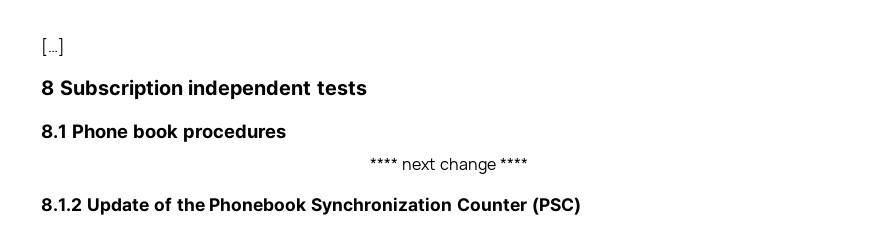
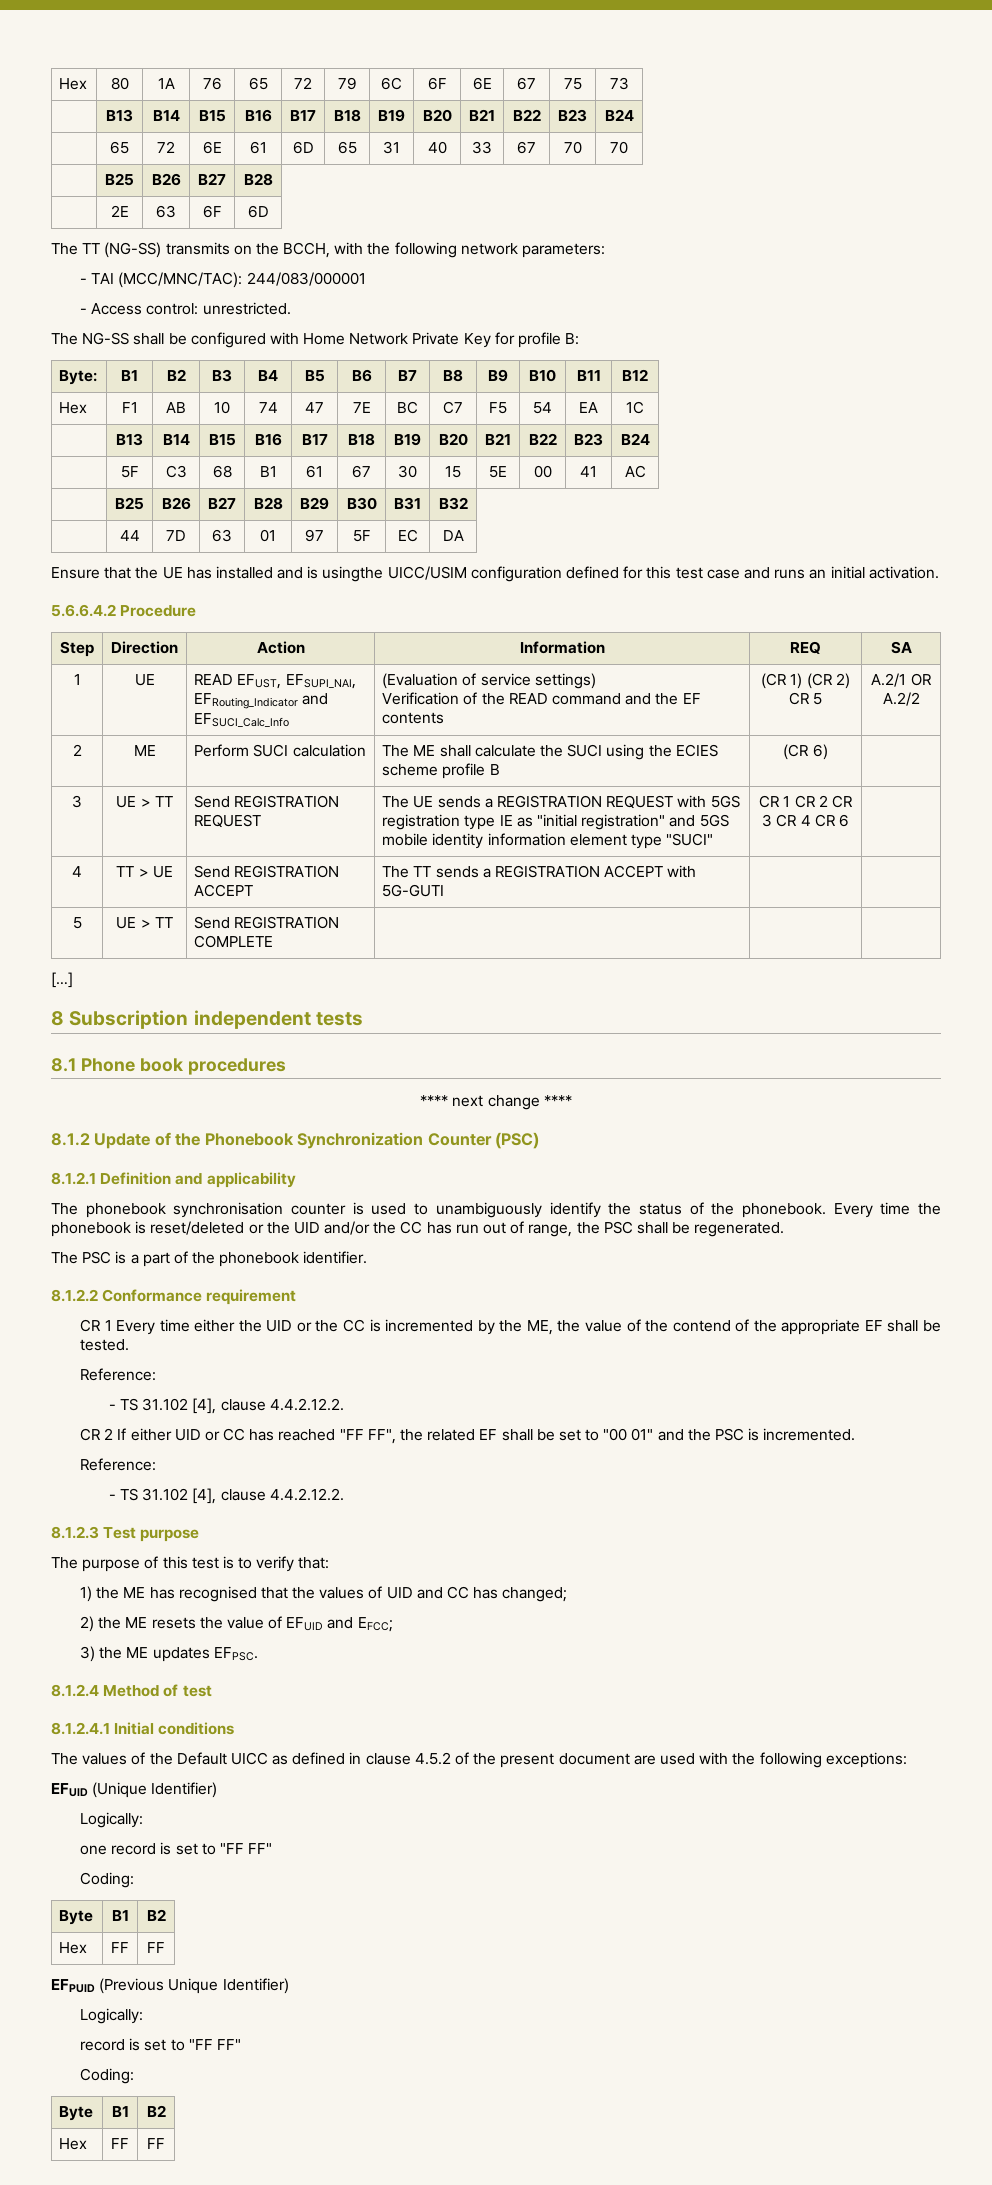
(41, 47) none -> [59,78,88,90] [110,77,129,90] [157,78,175,89] [202,77,222,90] [248,77,268,90] [294,77,312,89] [337,77,357,90] [381,77,402,90] [427,77,447,90] [472,77,492,90] [517,77,536,90] [563,78,582,90] [609,77,629,90] [106,109,133,122] [152,110,180,121] [198,110,226,122] [244,109,272,122] [290,110,316,121] [333,109,361,122] [378,109,405,122] [422,109,452,122] [469,109,495,121] [512,109,541,121] [558,109,587,122] [604,109,634,121] [110,141,129,154] [157,141,175,153] [202,141,222,154] [249,141,267,154] [292,141,314,154] [337,141,357,154] [383,141,400,154] [427,141,447,154] [472,141,492,154] [517,141,536,154] [563,141,582,154] [610,141,628,154] [105,173,134,186] [151,173,181,186] [198,173,226,185] [243,173,273,186] [110,205,129,217] [156,205,176,218] [202,205,222,218] [247,205,269,218] [51,242,606,258] [79,272,366,288] [79,302,291,315] [51,332,580,348] [59,370,98,385] [121,370,138,381] [166,369,186,381] [212,369,232,382] [258,370,278,381] [304,370,325,382] [351,369,372,382] [398,370,417,381] [443,369,463,382] [488,369,508,382] [529,369,556,382] [576,370,601,381] [622,369,648,381] [59,402,88,414] [121,402,138,413] [166,402,186,413] [214,401,230,414] [258,402,278,413] [305,402,324,413] [352,402,371,413] [397,401,418,414] [443,401,463,414] [489,402,507,414] [533,402,552,414] [579,402,598,413] [626,401,644,414] [116,433,143,446] [162,434,190,445] [208,434,236,446] [254,433,282,446] [301,434,328,445] [348,433,375,446] [394,433,421,446] [438,433,468,446] [485,433,511,445] [528,433,557,445] [574,433,603,446] [620,433,650,445] [120,466,139,478] [165,465,187,478] [212,465,232,478] [259,466,277,477] [306,465,323,478] [352,465,371,478] [398,465,417,478] [445,466,461,478] [489,466,507,478] [533,465,552,478] [580,466,597,477] [624,465,646,478] [115,497,144,510] [161,497,191,510] [208,497,236,509] [253,497,283,510] [300,497,329,510] [346,497,377,510] [394,497,421,510] [438,497,468,510] [119,530,140,541] [166,530,186,541] [212,529,232,542] [260,529,276,542] [305,529,324,542] [352,530,371,542] [397,529,418,542] [442,530,464,541] [51,566,939,582] [51,604,197,617] [60,641,94,657] [111,641,178,654] [256,641,305,654] [519,641,605,654] [790,641,821,654] [890,641,912,654] [73,674,81,685] [134,674,155,686] [194,674,356,689] [194,693,329,709] [194,713,290,727] [382,673,596,689] [382,692,701,705] [382,712,445,724] [761,673,850,689] [788,692,823,705] [871,673,932,687] [882,692,920,706] [72,744,82,756] [133,745,156,756] [194,744,366,757] [382,744,718,760] [382,763,500,779] [783,744,828,760] [72,795,82,808] [116,796,173,808] [194,795,340,808] [194,814,262,828] [382,795,740,809] [382,814,729,830] [382,833,714,849] [759,795,853,808] [762,814,849,827] [72,866,82,877] [116,866,173,878] [194,865,340,878] [194,884,254,897] [382,865,697,878] [382,884,445,897] [72,917,82,929] [116,917,173,929] [194,916,340,929] [194,935,274,948] Hex | 80 | 1A | 76 | 65 | 72 | 79 | 6C | 6F | 6E | 67 | 75 | 73 // | B13 | B14 | B15 | B16 | B17 | B18 | B19 | B20 | B21 | B22 | B23 | B24 // | 65 | 72 | 6E | 61 | 6D | 65 | 31 | 40 | 33 | 67 | 70 | 70 // | B25 | B26 | B27 | B28 // | 2E | 63 | 6F | 6D // The TT (NG-SS) transmits on the BCCH, with the following network parameters: // - TAI (MCC/MNC/TAC): 244/083/000001 // - Access control: unrestricted. // The NG-SS shall be configured with Home Network Private Key for profile B: // Byte: | B1 | B2 | B3 | B4 | B5 | B6 | B7 | B8 | B9 | B10 | B11 | B12 // Hex | F1 | AB | 10 | 74 | 47 | 7E | BC | C7 | F5 | 54 | EA | 1C // | B13 | B14 | B15 | B16 | B17 | B18 | B19 | B20 | B21 | B22 | B23 | B24 // | 5F | C3 | 68 | B1 | 61 | 67 | 30 | 15 | 5E | 00 | 41 | AC // | B25 | B26 | B27 | B28 | B29 | B30 | B31 | B32 // | 44 | 7D | 63 | 01 | 97 | 5F | EC | DA // Ensure that the UE has installed and is usingthe UICC/USIM configuration defined for this test case and runs an initial activation. // 5.6.6.4.2 Procedure // Step | Direction | Action | Information | REQ | SA // 1 | UE | READ EFUST, EFSUPI_NAI, EFRouting_Indicator and EFSUCI_Calc_Info | (Evaluation of service settings) // Verification of the READ command and the EF contents | (CR 1) (CR 2) CR 5 | A.2/1 OR A.2/2 // 2 | ME | Perform SUCI calculation | The ME shall calculate the SUCI using the ECIES scheme profile B | (CR 6) | // 3 | UE > TT | Send REGISTRATION REQUEST | The UE sends a REGISTRATION REQUEST with 5GS registration type IE as "initial registration" and 5GS mobile identity information element type "SUCI" | CR 1 CR 2 CR 3 CR 4 CR 6 | // 4 | TT > UE | Send REGISTRATION ACCEPT | The TT sends a REGISTRATION ACCEPT with 5G-GUTI | | // 5 | UE > TT | Send REGISTRATION COMPLETE | | | //
(582, 206) none -> [51,1172,296,1188] [51,1202,941,1218] [51,1221,785,1237] [51,1251,368,1267] [51,1289,297,1305] [79,1319,942,1335] [79,1339,129,1351] [79,1368,156,1381] [108,1398,344,1414] [79,1428,856,1444] [79,1458,156,1471] [108,1488,344,1504] [51,1526,200,1542] [51,1556,330,1572] [79,1586,568,1602] [79,1616,393,1632] [79,1646,258,1662] [51,1684,212,1697] [51,1722,235,1735] [51,1752,907,1768] [51,1782,218,1798] [79,1812,143,1828] [79,1842,273,1855] [79,1872,134,1888] [59,1910,94,1925] [111,1910,129,1921] [146,1909,166,1921] [59,1942,88,1954] [111,1942,129,1953] [147,1942,165,1953] [51,1978,289,1994] [79,2008,143,2024] [79,2038,241,2051] [79,2068,134,2084] [59,2106,94,2121] [111,2106,129,2117] [146,2105,166,2117] [59,2138,88,2150] [111,2138,129,2149] [147,2138,165,2149] // 8.1.2.1 Definition and applicability // The phonebook synchronisation counter is used to unambiguously identify the status of the phonebook. Every time the phonebook is reset/deleted or the UID and/or the CC has run out of range, the PSC shall be regenerated. // The PSC is a part of the phonebook identifier. // 8.1.2.2 Conformance requirement // CR 1 Every time either the UID or the CC is incremented by the ME, the value of the contend of the appropriate EF shall be tested. // Reference: // - TS 31.102 [4], clause 4.4.2.12.2. // CR 2 If either UID or CC has reached "FF FF", the related EF shall be set to "00 01" and the PSC is incremented. // Reference: // - TS 31.102 [4], clause 4.4.2.12.2. // 8.1.2.3 Test purpose // The purpose of this test is to verify that: // 1) the ME has recognised that the values of UID and CC has changed; // 2) the ME resets the value of EFUID and EFCC; // 3) the ME updates EFPSC. // 8.1.2.4 Method of test // 8.1.2.4.1 Initial conditions // The values of the Default UICC as defined in clause 4.5.2 of the present document are used with the following exceptions: // EFUID (Unique Identifier) // Logically: // one record is set to "FF FF" // Coding: // Byte | B1 | B2 // Hex | FF | FF // EFPUID (Previous Unique Identifier) // Logically: // record is set to "FF FF" // Coding: // Byte | B1 | B2 // Hex | FF | FF

